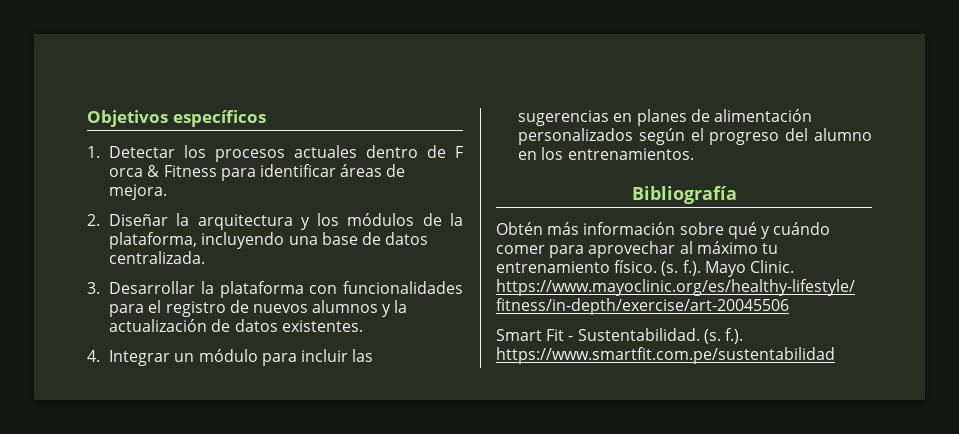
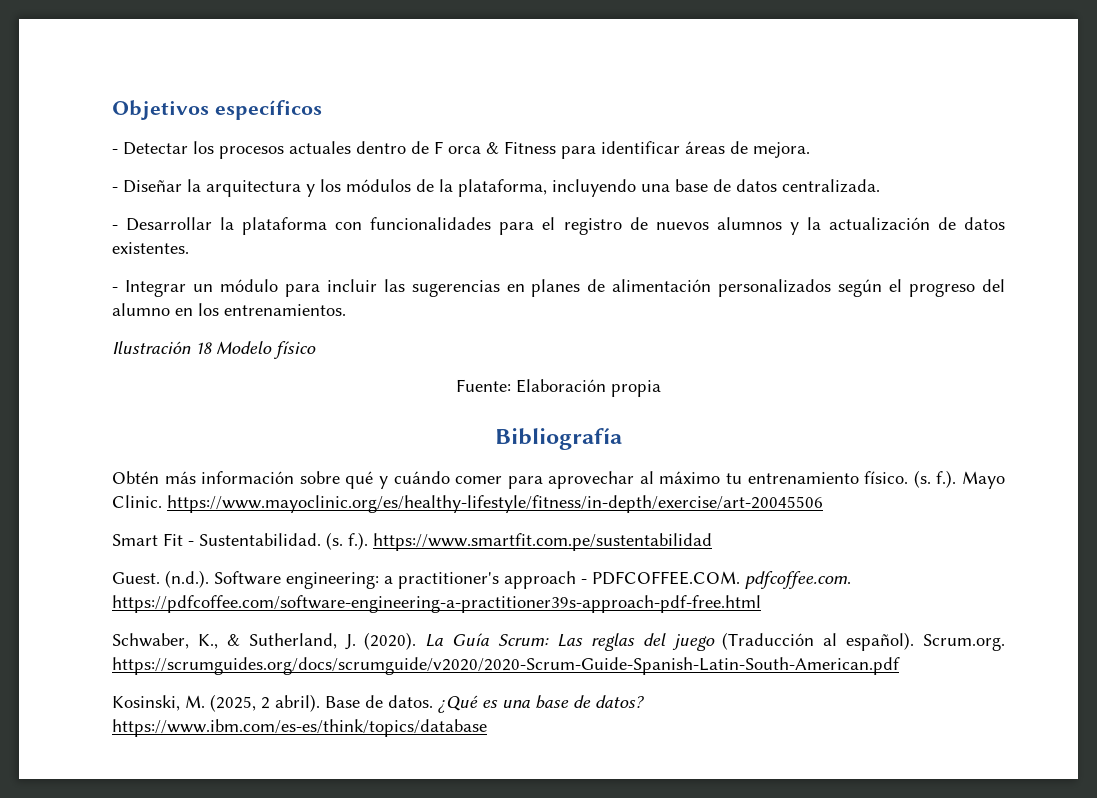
[87,146,100,158] 1. -> [112,149,118,154] -
[87,214,100,226] 2. -> [112,187,118,192] -
[87,282,100,294] 3. -> [112,225,118,230] -
[87,350,100,362] 4. -> [112,287,118,292] -
(694, 154) none -> [112,341,316,359] [456,379,661,397] // Ilustración 18 Modelo físico // Fuente: Elaboración propia
(835, 355) none -> [112,570,851,589] [112,595,761,613] [112,632,1005,651] [112,657,900,675] [112,694,645,713] [112,719,487,737] // Guest. (n.d.). Software engineering: a practitioner's approach - PDFCOFFEE.COM. pdfcoffee.com. https://pdfcoffee.com/software-engineering-a-practitioner39s-approach-pdf-free.html // Schwaber, K., & Sutherland, J. (2020). La Guía Scrum: Las reglas del juego (Traducción al español). Scrum.org. https://scrumguides.org/docs/scrumguide/v2020/2020-Scrum-Guide-Spanish-Latin-South-American.pdf // Kosinski, M. (2025, 2 abril). Base de datos. ¿Qué es una base de datos? https://www.ibm.com/es-es/think/topics/database

